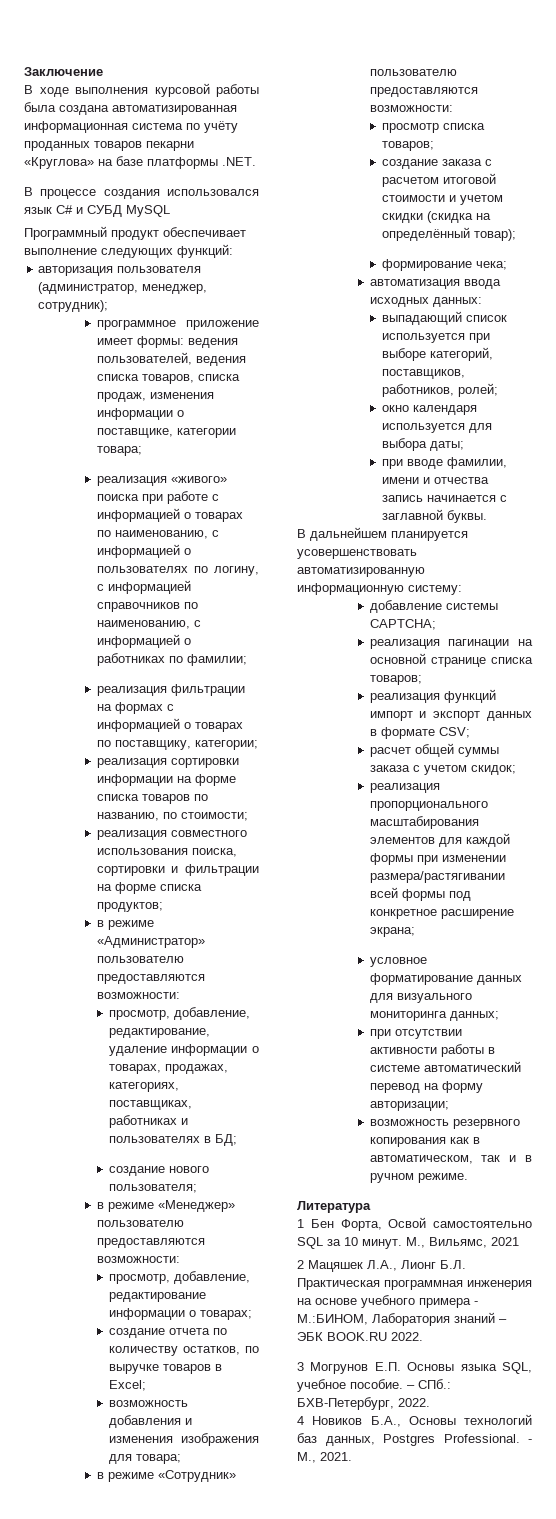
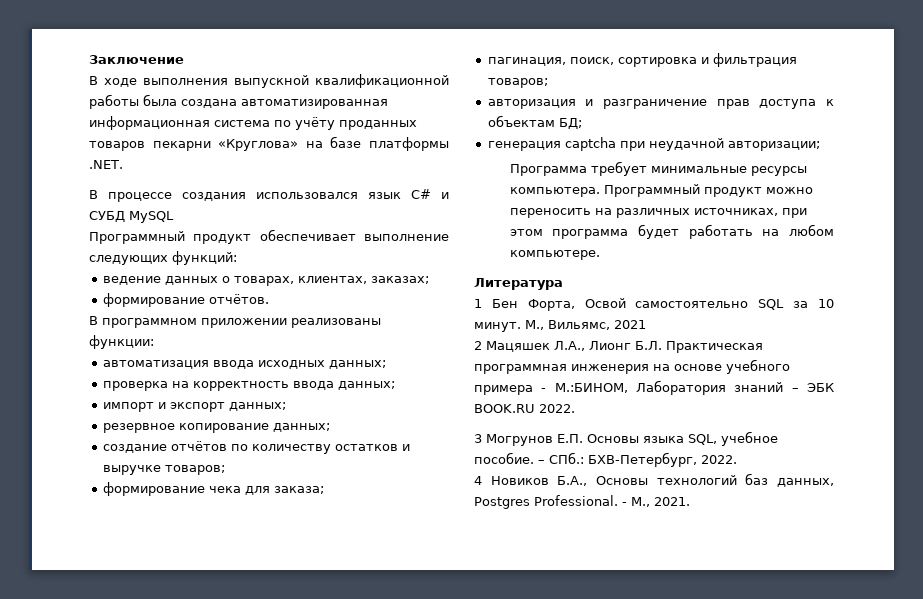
[154,83,210,97] курсовой -> [234,74,449,88] выпускной квалификационной
[38,266,202,276] [38,282,208,294] [38,300,109,312] [96,320,259,330] [96,336,238,348] [96,352,246,366] [96,374,240,384] [96,392,214,402] [96,408,184,420] [96,428,236,438] [96,446,142,456] [96,476,227,486] [96,491,219,504] [96,508,243,522] [96,530,219,539] [96,544,191,558] [96,566,259,576] [96,580,191,594] [96,602,198,612] [96,620,201,629] [96,634,191,648] [96,653,247,666] [96,684,245,696] [96,702,174,714] [96,718,243,732] [96,740,258,750] [96,758,239,768] [96,774,236,786] [96,794,208,804] [96,812,248,821] [96,830,247,840] [96,848,237,857] [96,864,259,876] [96,882,202,894] [96,902,163,912] [96,920,154,930] [96,936,205,948] [96,956,184,963] [96,974,205,984] [96,992,180,999] [108,1007,250,1020] [108,1028,210,1038] [108,1044,259,1056] [108,1064,228,1074] [108,1082,179,1092] [108,1100,192,1110] [108,1115,188,1128] [108,1134,237,1146] [108,1166,209,1176] [108,1184,197,1193] [96,1200,235,1212] [96,1220,184,1227] [96,1238,205,1248] [96,1256,180,1263] [108,1271,250,1284] [108,1292,206,1302] [108,1308,252,1320] [108,1328,227,1338] [108,1346,259,1356] [108,1364,222,1374] [108,1380,146,1391] [108,1400,188,1407] [108,1415,192,1428] [108,1433,259,1446] [108,1454,181,1464] [96,1470,236,1482] [369,69,457,76] [369,87,478,97] [369,105,453,112] [381,123,485,133] [381,141,434,151] [381,159,492,169] [381,173,496,187] [381,195,503,205] [381,211,491,223] [381,227,516,241] [381,259,507,271] [369,279,501,289] [369,297,482,307] [381,311,507,325] [381,333,490,343] [381,347,493,361] [381,369,465,379] [381,383,498,397] [381,405,477,415] [381,423,492,433] [381,438,464,451] [381,457,507,469] [381,477,489,484] [381,495,507,502] [381,509,487,523] [297,527,468,541] [297,549,417,559] [297,567,425,577] [297,583,462,595] [369,600,498,613] [369,619,436,630] [369,639,533,649] [369,653,533,667] [369,675,422,685] [369,689,496,703] [369,711,532,721] [369,727,470,739] [369,743,499,757] [369,765,516,775] [369,783,440,793] [369,801,488,811] [369,816,479,829] [369,833,510,847] [369,853,506,865] [369,871,505,883] [369,887,471,901] [369,909,514,919] [369,927,415,937] [369,957,427,967] [369,973,522,985] [369,993,472,1003] [369,1011,499,1021] [369,1029,462,1039] [369,1044,495,1057] [369,1061,521,1072] [369,1081,483,1093] [369,1101,449,1111] [369,1119,520,1129] [369,1137,480,1147] [369,1155,532,1164] [369,1173,468,1183] авторизация пользователя (администратор, менеджер, сотрудник); // программное приложение имеет формы: ведения пользователей, ведения списка товаров, списка продаж, изменения информации о поставщике, категории товара; // реализация «живого» поиска при работе с информацией о товарах по наименованию, с информацией о пользователях по логину, с информацией справочников по наименованию, с информацией о работниках по фамилии; // реализация фильтрации на формах с информацией о товарах по поставщику, категории; // реализация сортировки информации на форме списка товаров по названию, по стоимости; // реализация совместного использования поиска, сортировки и фильтрации на форме списка продуктов; // в режиме «Администратор» пользователю предоставляются возможности: // просмотр, добавление, редактирование, удаление информации о товарах, продажах, категориях, поставщиках, работниках и пользователях в БД; // создание нового пользователя; // в режиме «Менеджер» пользователю предоставляются возможности: // просмотр, добавление, редактирование информации о товарах; // создание отчета по количеству остатков, по выручке товаров в Excel; // возможность добавления и изменения изображения для товара; // в режиме «Сотрудник» пользователю предоставляются возможности: // просмотр списка товаров; // создание заказа с расчетом итоговой стоимости и учетом скидки (скидка на определённый товар); // формирование чека; // автоматизация ввода исходных данных: // выпадающий список используется при выборе категорий, поставщиков, работников, ролей; // окно календаря используется для выбора даты; // при вводе фамилии, имени и отчества запись начинается с заглавной буквы. // В дальнейшем планируется усовершенствовать автоматизированную информационную систему: // добавление системы CAPTCHA; // реализация пагинации на основной странице списка товаров; // реализация функций импорт и экспорт данных в формате CSV; // расчет общей суммы заказа с учетом скидок; // реализация пропорционального масштабирования элементов для каждой формы при изменении размера/растягивании всей формы под конкретное расширение экрана; // условное форматирование данных для визуального мониторинга данных; // при отсутствии активности работы в системе автоматический перевод на форму авторизации; // возможность резервного копирования как в автоматическом, так и в ручном режиме. -> [102,276,429,286] [102,293,269,307] [89,316,381,328] [89,335,154,349] [102,360,386,369] [102,381,395,391] [102,402,286,412] [102,423,330,433] [102,441,410,454] [102,465,225,475] [102,482,324,496] [487,53,797,67] [487,78,548,88] [487,99,834,109] [487,115,582,129] [487,137,820,151] [509,161,807,176] [509,184,813,197] [509,208,807,218] [509,224,834,239] [509,250,600,260] ведение данных о товарах, клиентах, заказах; // формирование отчётов. // В программном приложении реализованы функции: // автоматизация ввода исходных данных; // проверка на корректность ввода данных; // импорт и экспорт данных; // резервное копирование данных; // создание отчётов по количеству остатков и выручке товаров; // формирование чека для заказа; // пагинация, поиск, сортировка и фильтрация товаров; // авторизация и разграничение прав доступа к объектам БД; // генерация captcha при неудачной авторизации; // Программа требует минимальные ресурсы компьютера. Программный продукт можно переносить на различных источниках, при этом программа будет работать на любом компьютере.

